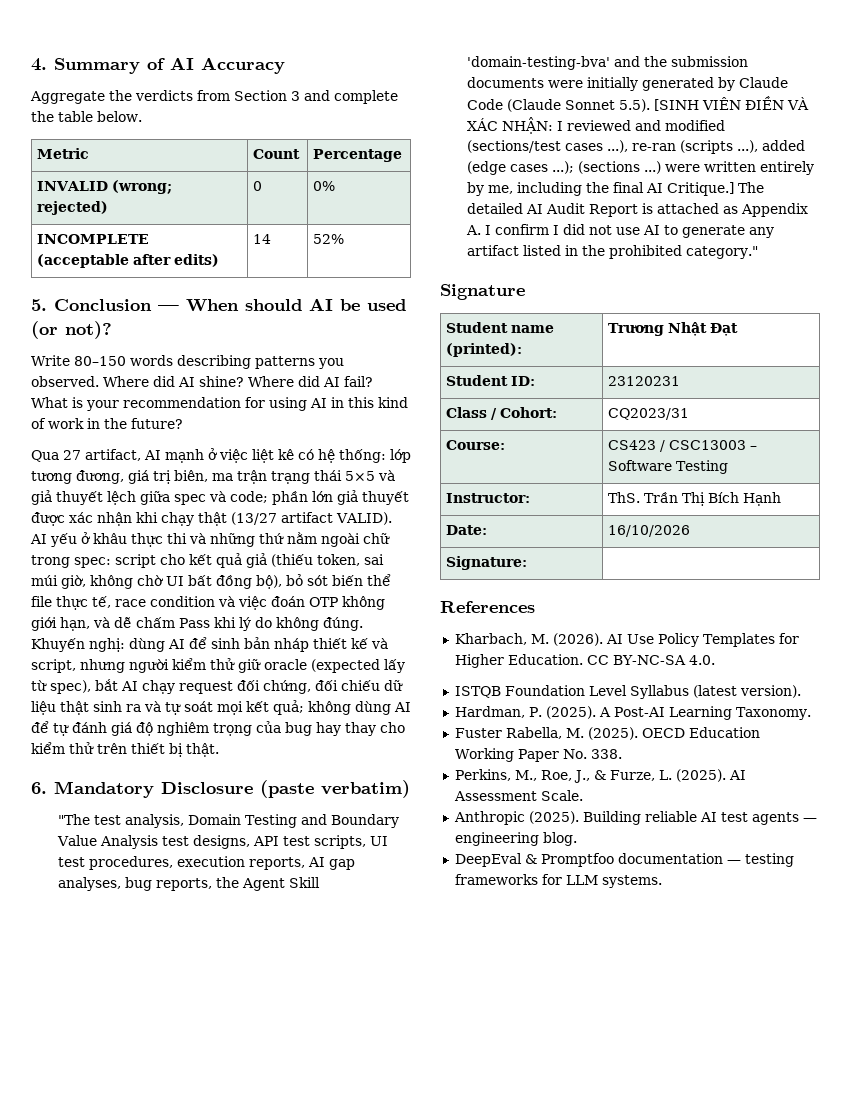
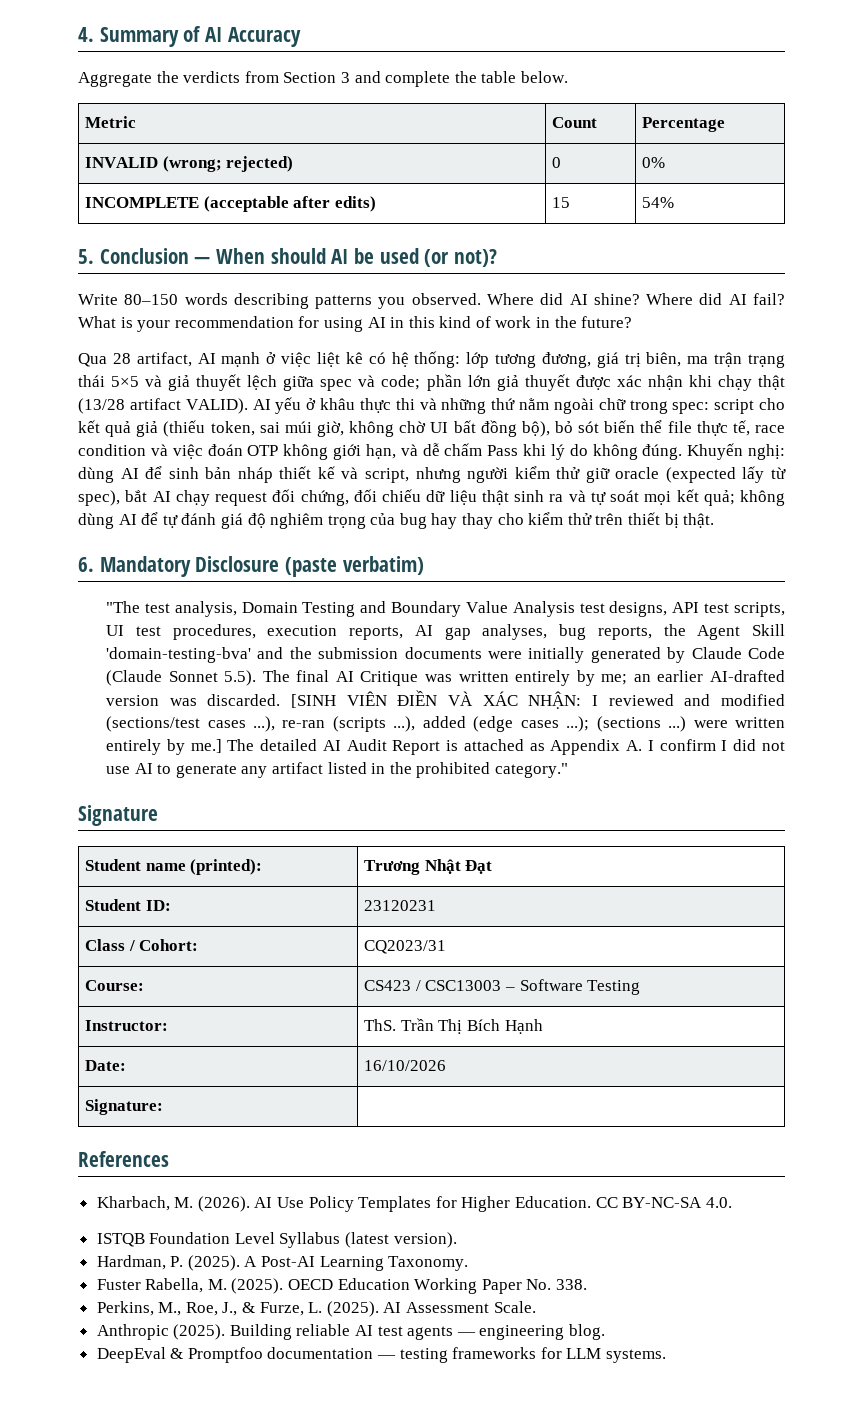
[253,234,272,244] [313,234,345,244] 14 | 52% -> [552,197,571,208] [642,197,675,208] 15 | 54%
[63,450,81,460] 27 -> [112,353,131,364] 28
[231,512,277,525] (13/27 -> [78,398,125,414] (13/28
(650, 105) none -> [262,670,785,686] [106,694,281,706] The final AI Critique was written entirely by me; an earlier AI-drafted version was discarded.
[487,182,734,196] me, including the final AI Critique.] -> [190,739,222,753] me.]

